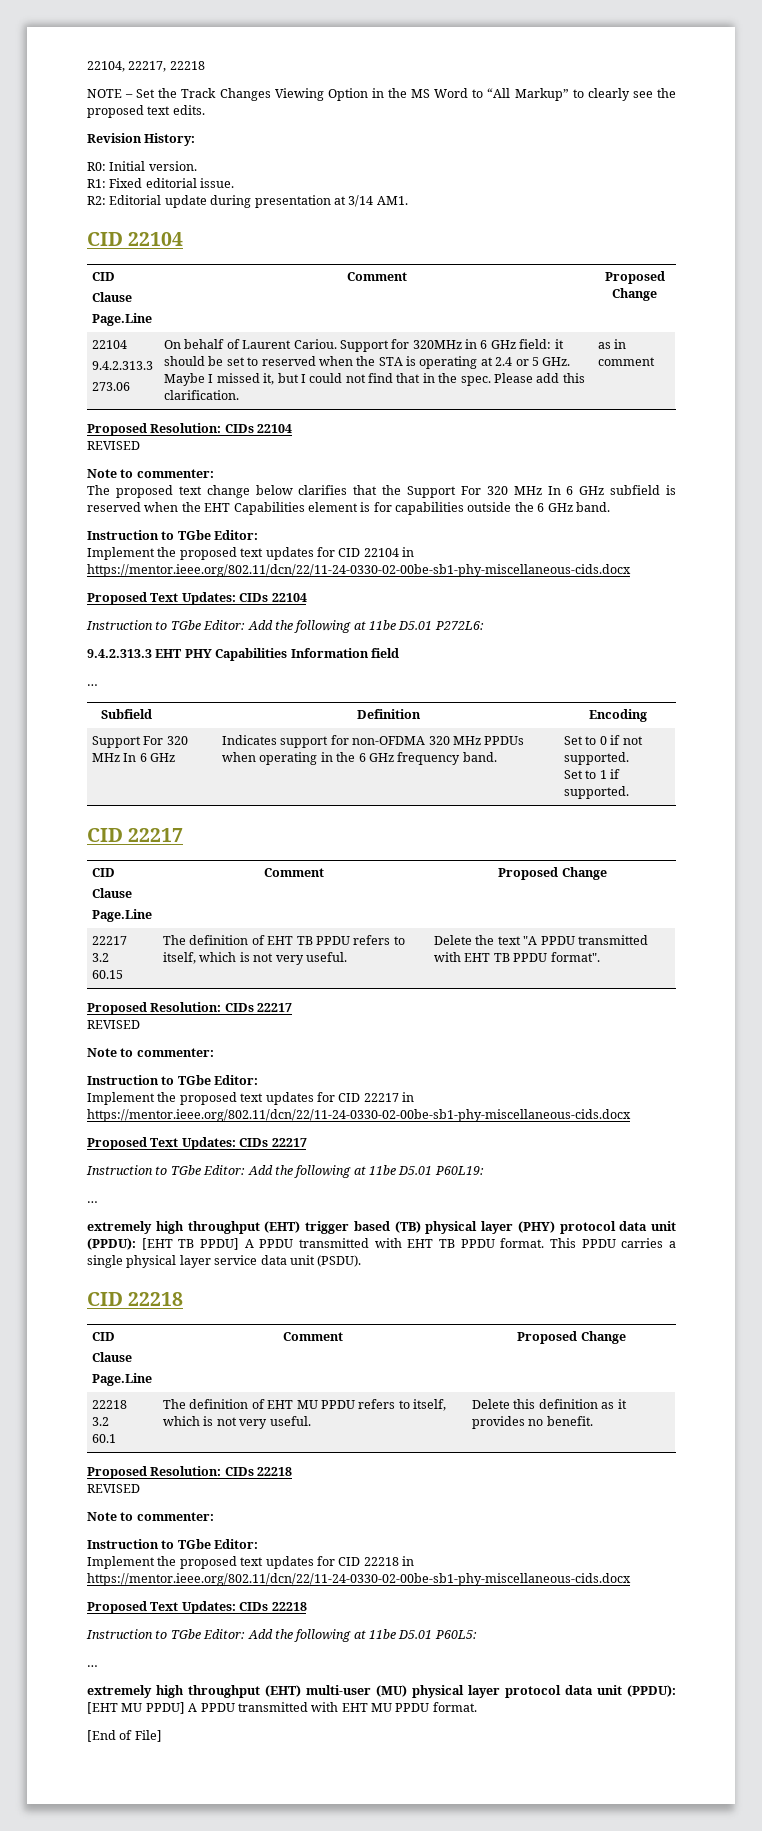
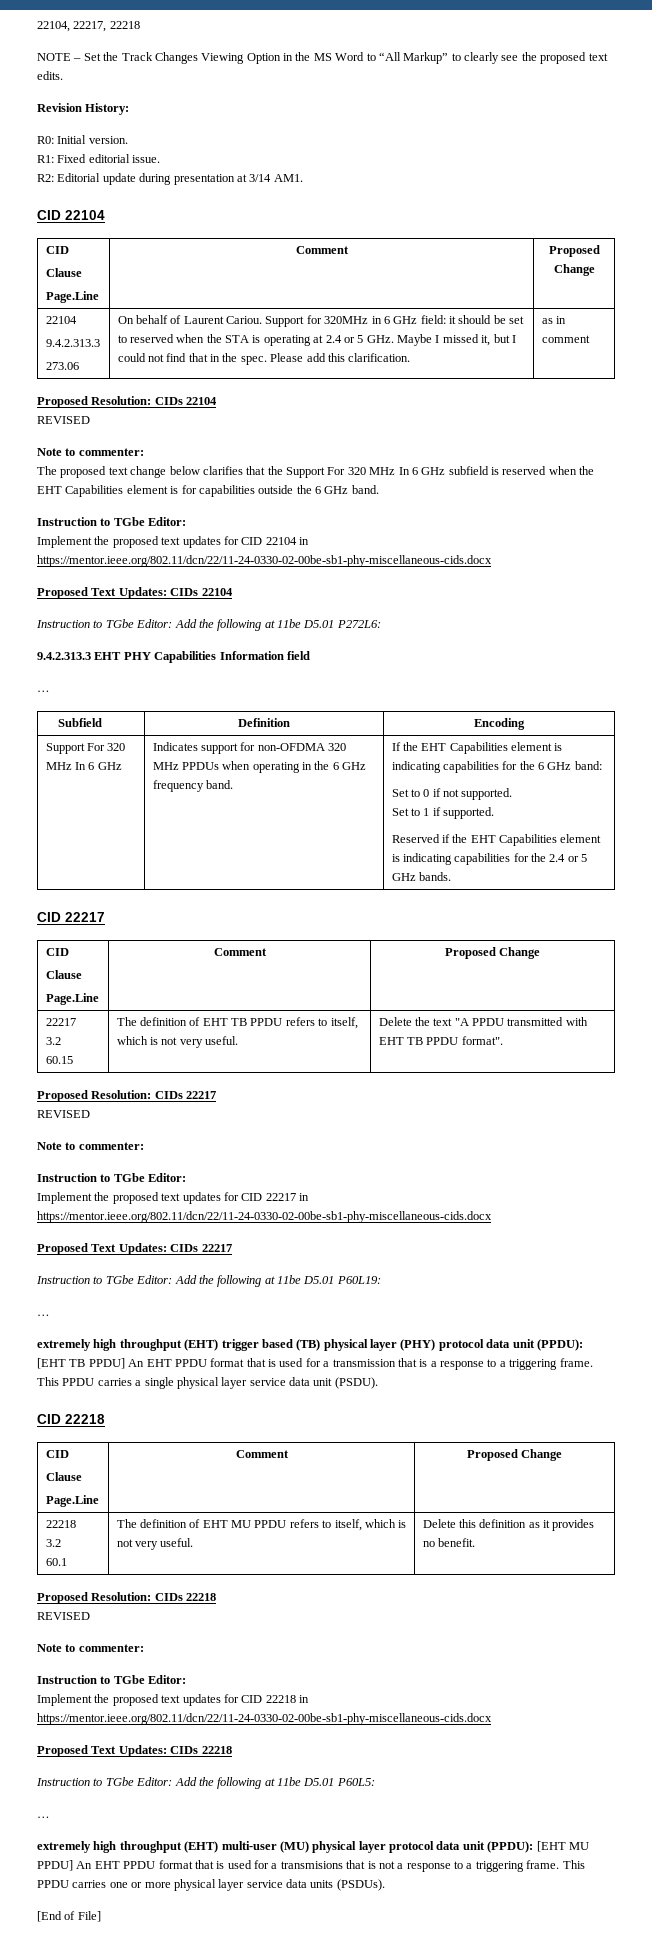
(497, 757) none -> [391,742,563,754] [391,761,602,773] If the EHT Capabilities element is indicating capabilities for the 6 GHz band: //
(630, 792) none -> [391,834,602,846] [391,853,588,865] [391,872,451,881] // Reserved if the EHT Capabilities element is indicating capabilities for the 2.4 or 5 GHz bands.
[244,1238,545,1248] A PPDU transmitted with EHT TB PPDU format. -> [128,1358,593,1370] An EHT PPDU format that is used for a transmission that is a response to a triggering frame.
[188,1702,477,1712] A PPDU transmitted with EHT MU PPDU format. -> [76,1860,585,1872] [37,1879,385,1891] An EHT PPDU format that is used for a transmisions that is not a response to a triggering frame. This PPDU carries one or more physical layer service data units (PSDUs).

